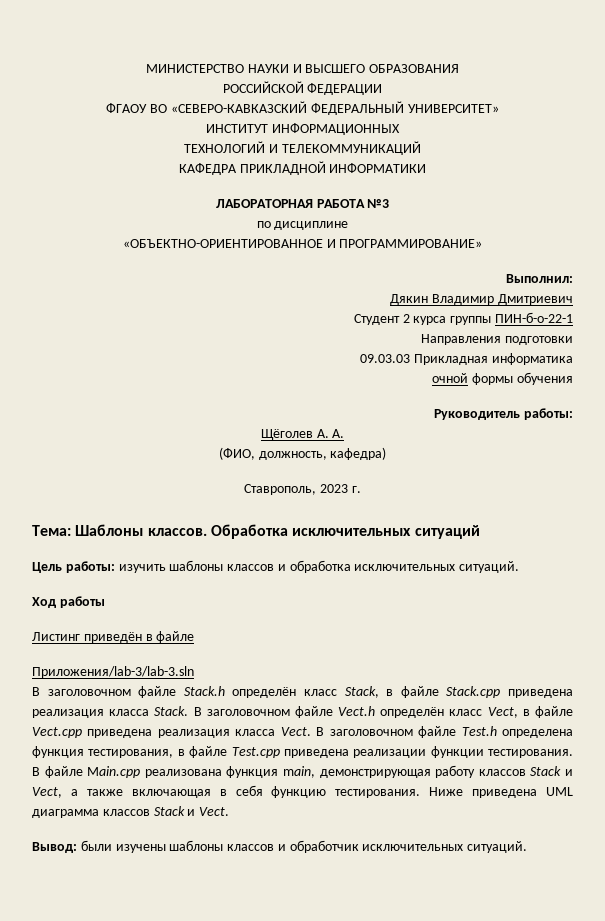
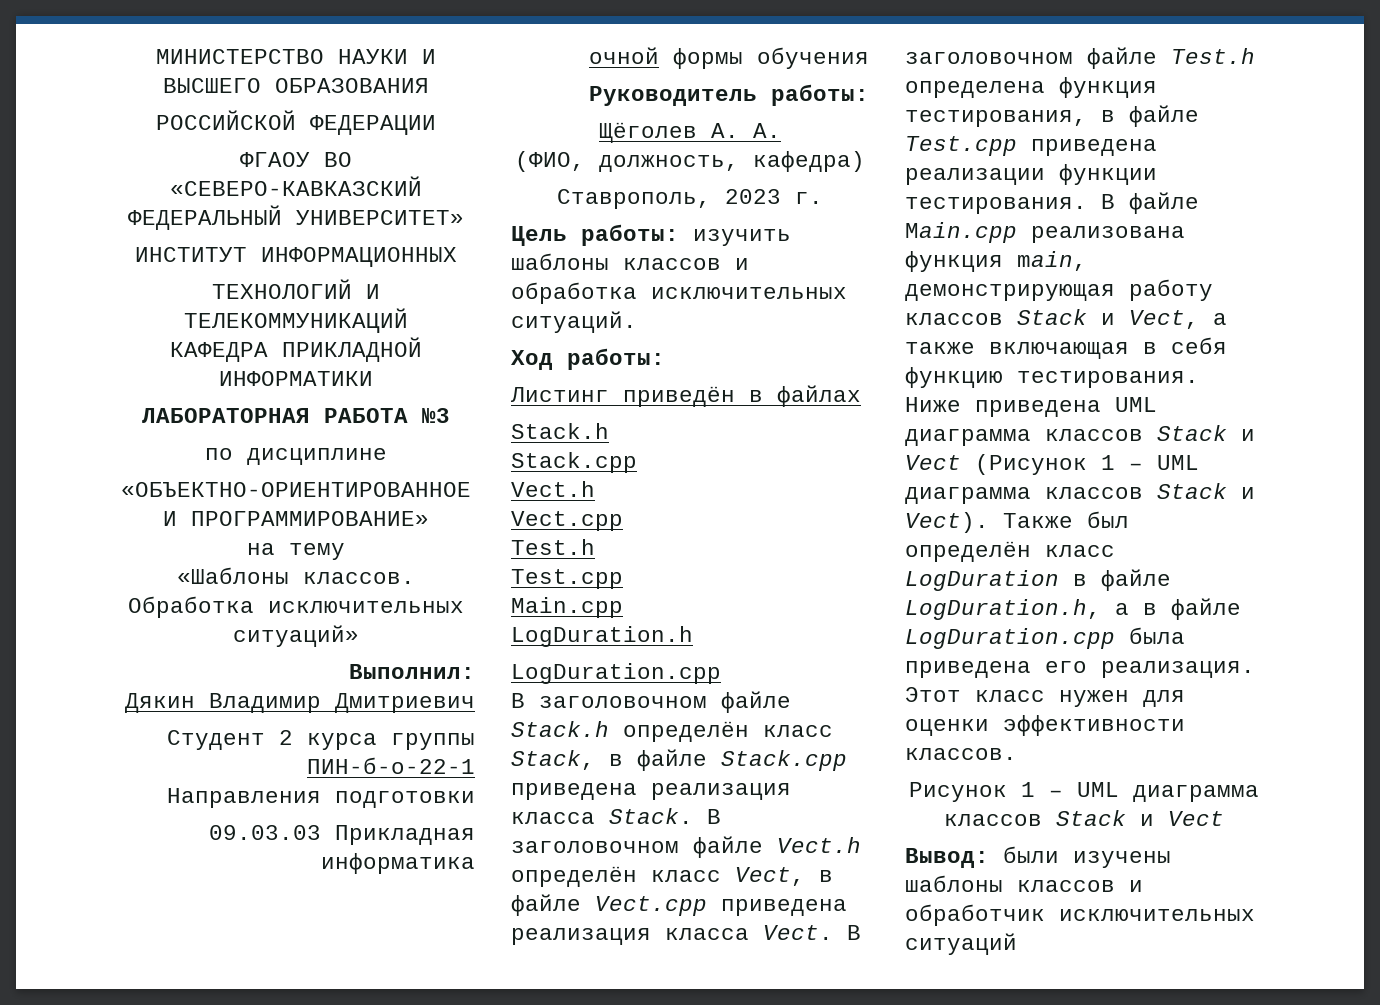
(483, 243) none -> [247,543,345,560] [177,567,415,584] [128,596,464,618] [233,625,359,647] // на тему // «Шаблоны классов. Обработка исключительных ситуаций»
[32,524,480,539] // Тема: Шаблоны классов. Обработка исключительных ситуаций -> (823, 198) none
[59,596,105,608] работы -> [567,348,665,370] работы:
[156,631,195,643] [32,666,194,678] файле // Приложения/lab-3/lab-3.sln -> [777,385,861,407] [511,423,609,439] [511,452,637,473] [511,481,595,497] [511,511,623,531] [511,539,595,555] [511,569,623,589] [511,597,623,618] [511,626,693,647] [511,663,721,684] файлах // Stack.h // Stack.cpp // Vect.h // Vect.cpp // Test.h // Test.cpp // Main.cpp // LogDuration.h // LogDuration.cpp
[199,807,230,816] Vect. -> [905,454,1199,475] [905,483,1255,504] [905,511,1129,533] [905,541,1115,562] [905,569,1171,591] [905,598,1241,620] [905,627,1185,649] [905,661,1255,678] [905,687,1185,707] [905,715,1185,736] [905,748,1017,760] [909,782,1259,802] [944,810,1224,826] Vect (Рисунок 1 – UML диаграмма классов Stack и Vect). Также был определён класс LogDuration в файле LogDuration.h, а в файле LogDuration.cpp была приведена его реализация. Этот класс нужен для оценки эффективности классов. // Рисунок 1 – UML диаграмма классов Stack и Vect
[467,841,528,853] ситуаций. -> [905,933,1017,955] ситуаций

